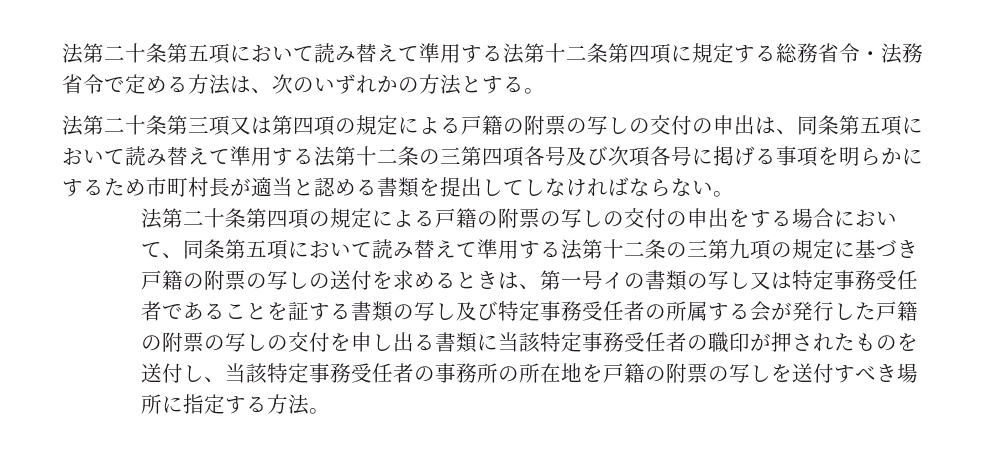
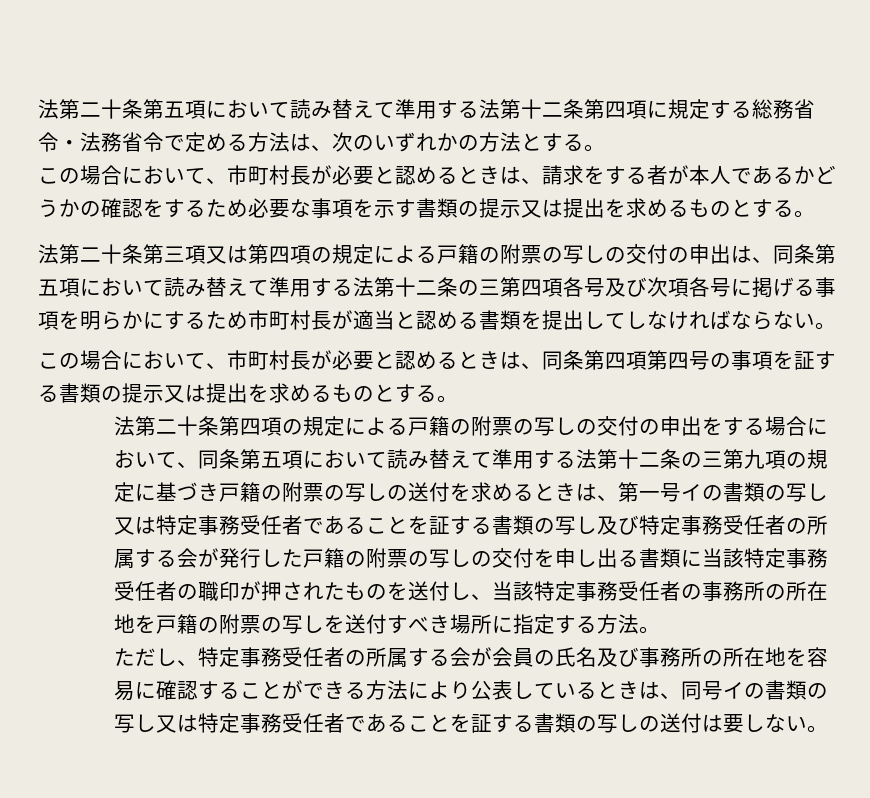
(545, 91) none -> [38,165,836,185] [38,198,815,218] // この場合において、市町村長が必要と認めるときは、請求をする者が本人であるかどうかの確認をするため必要な事項を示す書類の提示又は提出を求めるものとする。
(734, 194) none -> [38,350,836,370] [38,383,458,403] // この場合において、市町村長が必要と認めるときは、同条第四項第四号の事項を証する書類の提示又は提出を求めるものとする。
(330, 411) none -> [114,647,829,668] [114,680,829,701] [114,713,829,733] // ただし、特定事務受任者の所属する会が会員の氏名及び事務所の所在地を容易に確認することができる方法により公表しているときは、同号イの書類の写し又は特定事務受任者であることを証する書類の写しの送付は要しない。

